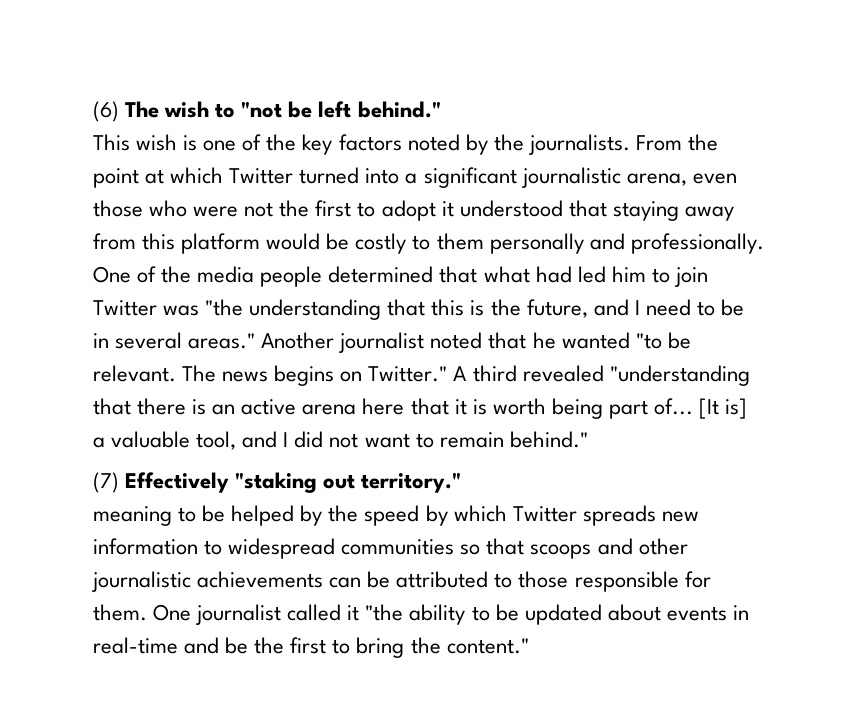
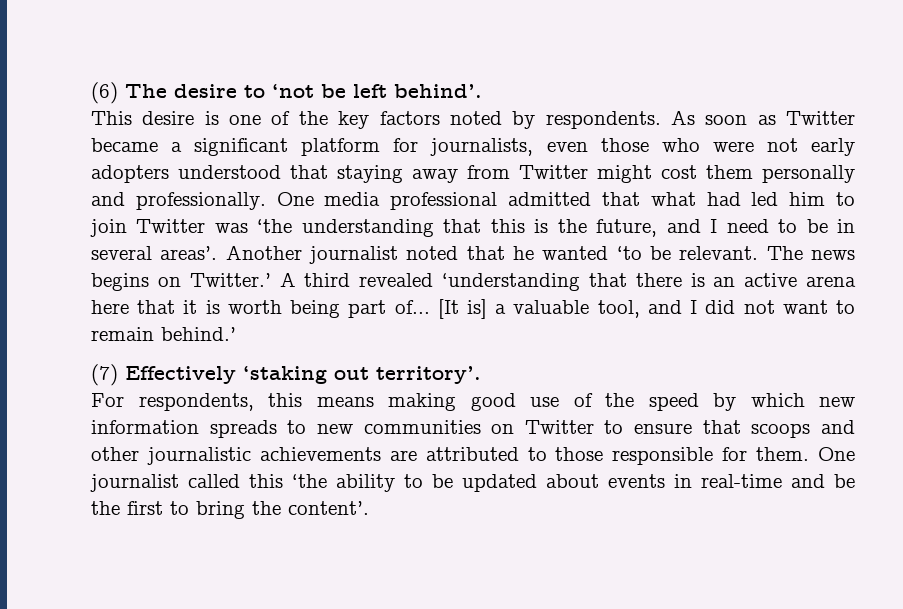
[164,101,283,118] wish to "not -> [174,84,314,98] desire to ‘not
[357,101,441,118] behind." -> [394,84,482,98] behind’.
[136,134,178,151] wish -> [142,111,195,125] desire
[493,134,718,155] [93,167,687,188] the journalists. From the point at which Twitter turned into a significant journalistic arena, -> [545,110,855,129] [91,138,534,156] respondents. As soon as Twitter became a significant platform for journalists,
[279,200,454,221] the first to adopt it -> [811,138,855,156] [91,165,169,183] early adopters
[142,233,431,254] this platform would be costly to -> [519,165,697,183] Twitter might cost
[137,266,434,287] of the media people determined -> [324,192,592,210] media professional admitted
[205,299,244,316] "the -> [257,219,293,233] ‘the
[188,333,256,349] areas." -> [160,246,218,260] areas’.
[635,333,662,349] "to -> [616,246,642,260] ‘to
[368,366,448,382] Twitter." -> [189,273,271,287] Twitter.’
[609,365,750,386] "understanding -> [442,273,580,291] ‘understanding
[509,431,588,448] behind." -> [161,327,236,341] behind.’
[235,472,462,493] [93,505,699,526] [93,538,481,559] "staking out territory." // meaning to be helped by the speed by which Twitter spreads new information to widespread communities so -> [243,366,481,384] [91,393,855,411] [91,420,693,438] ‘staking out territory’. // For respondents, this means making good use of the speed by which new information spreads to new communities on Twitter to ensure
[329,571,391,588] can be -> [389,450,417,461] are
[347,604,404,621] it "the -> [249,474,327,488] this ‘the
[446,638,529,654] content." -> [288,501,369,515] content’.

